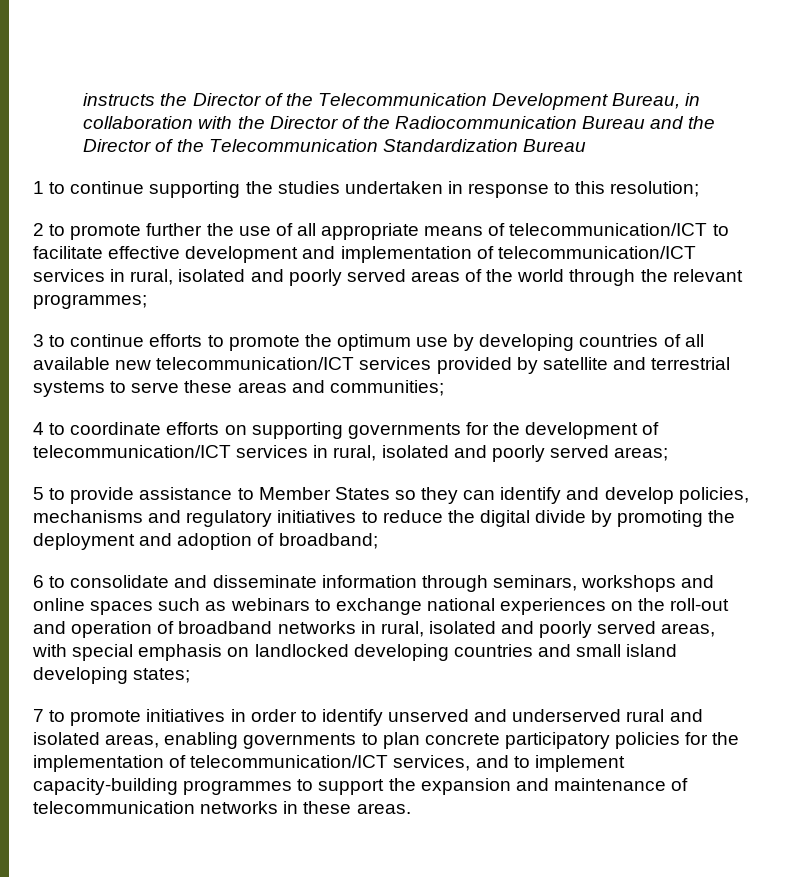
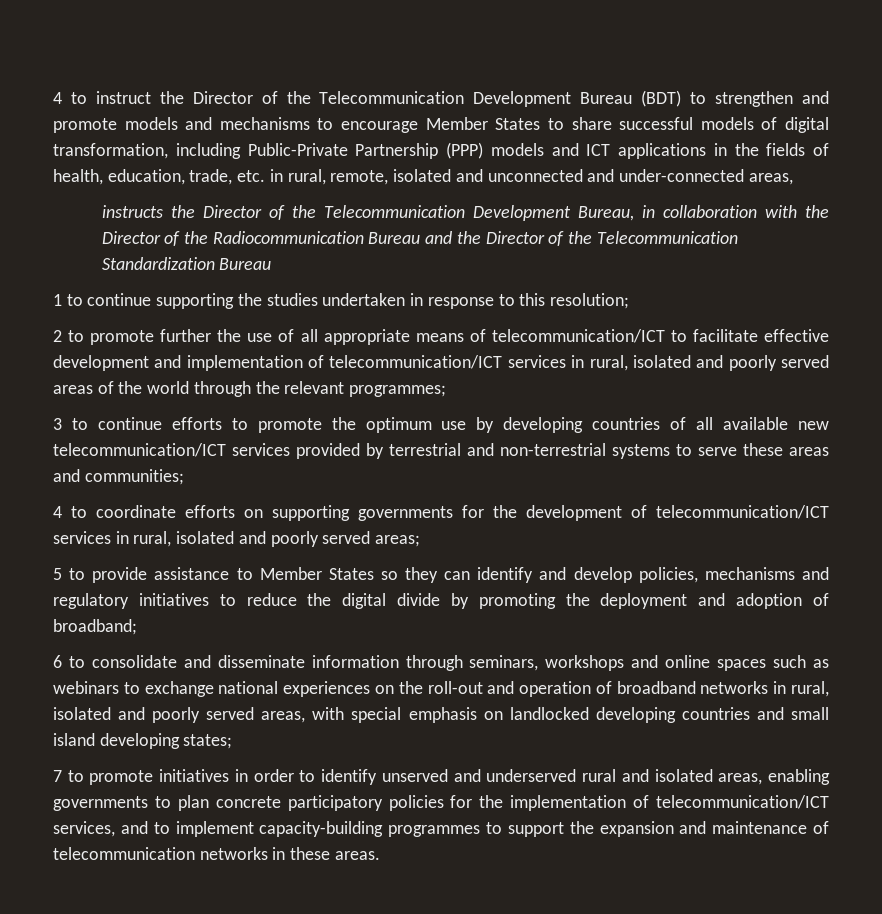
(83, 99) none -> [53,90,829,107] [53,117,830,133] [53,142,829,159] [53,169,793,185] 4 to instruct the Director of the Telecommunication Development Bureau (BDT) to strengthen and promote models and mechanisms to encourage Member States to share successful models of digital transformation, including Public-Private Partnership (PPP) models and ICT applications in the fields of health, education, trade, etc. in rural, remote, isolated and unconnected and under-connected areas, //
[542,357,731,370] satellite and terrestrial -> [389,443,606,456] terrestrial and non-terrestrial

